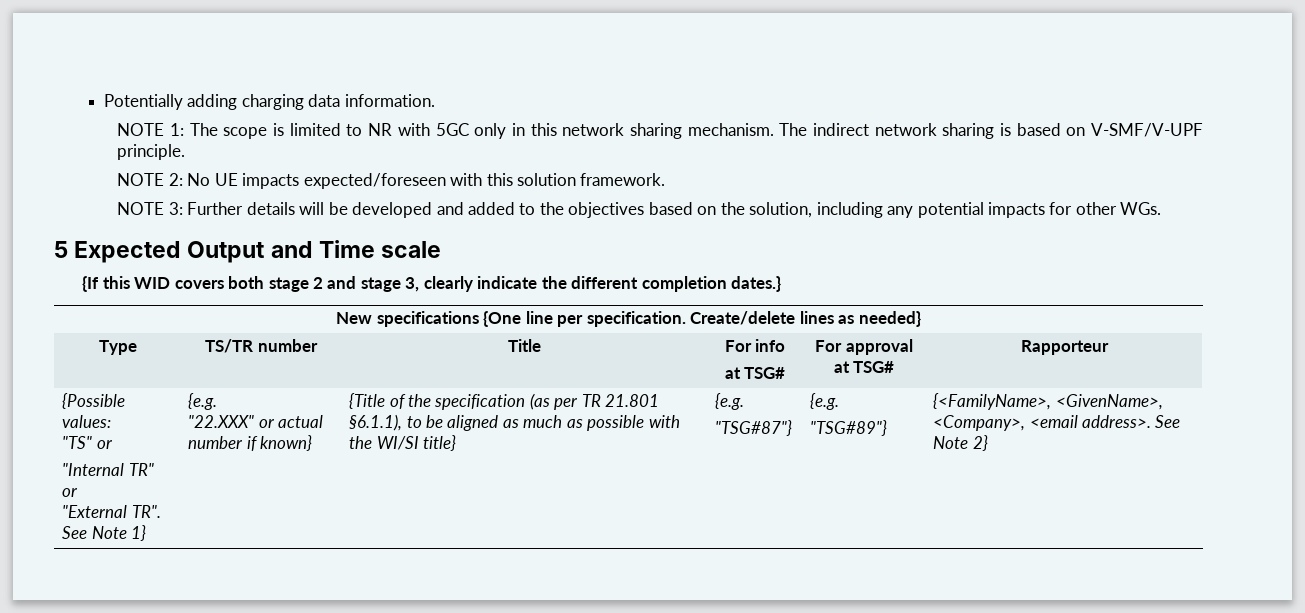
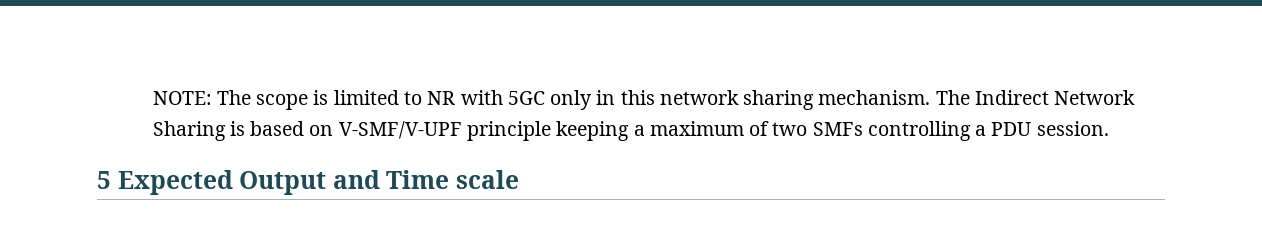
[103,94,435,110] [117,123,185,136] Potentially adding charging data information. // NOTE 1: -> [152,91,212,105] NOTE:
[812,123,995,139] indirect network sharing -> [974,90,1136,105] [152,121,226,141] Indirect Network Sharing
[117,144,186,160] [117,173,666,189] [117,202,1162,218] principle. // NOTE 2: No UE impacts expected/foreseen with this solution framework. // NOTE 3: Further details will be developed and added to the objectives based on the solution, including any potential impacts for other WGs. -> [466,121,1109,141] principle keeping a maximum of two SMFs controlling a PDU session.
[82,276,782,292] [336,311,921,327] [98,340,137,355] [205,339,318,353] [508,339,541,352] [724,339,786,352] [724,367,786,379] [815,339,913,355] [833,361,895,373] [1020,340,1109,355] [62,393,126,409] [62,415,112,428] [62,436,113,449] [62,463,154,476] [62,488,79,497] [62,505,161,518] [62,525,147,541] [188,393,218,410] [188,415,324,428] [188,435,313,451] [349,393,660,410] [349,414,680,431] [349,435,457,451] [715,393,745,410] [715,420,793,436] [810,393,840,410] [810,420,888,436] [933,393,1163,410] [933,415,1181,431] [933,435,988,451] // {If this WID covers both stage 2 and stage 3, clearly indicate the different completion dates.} // New specifications {One line per specification. Create/delete lines as needed} // Type | TS/TR number | Title | For info // at TSG# | For approval at TSG# | Rapporteur // {Possible values: // "TS" or // "Internal TR" or // "External TR". See Note 1} | {e.g. // "22.XXX" or actual number if known} | {Title of the specification (as per TR 21.801 §6.1.1), to be aligned as much as possible with the WI/SI title} | {e.g. // "TSG#87"} | {e.g. // "TSG#89"} | {<FamilyName>, <GivenName>, <Company>, <email address>. See Note 2} -> (520, 179) none

